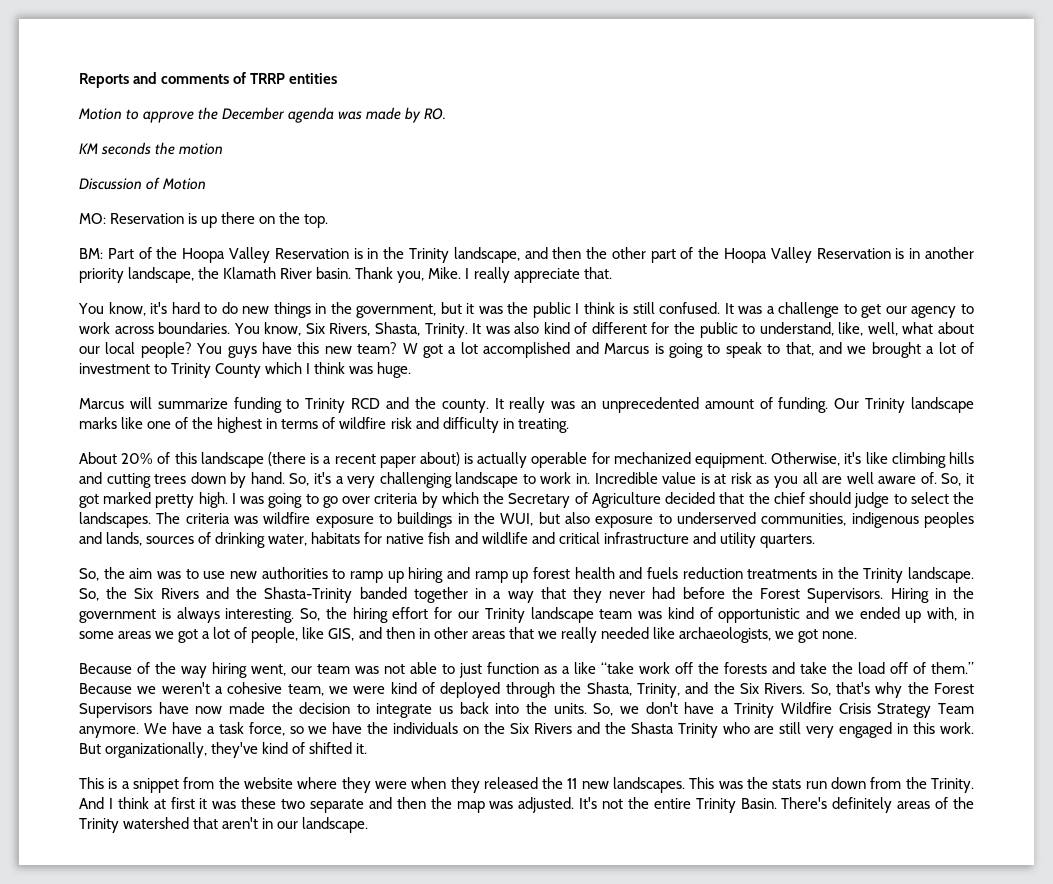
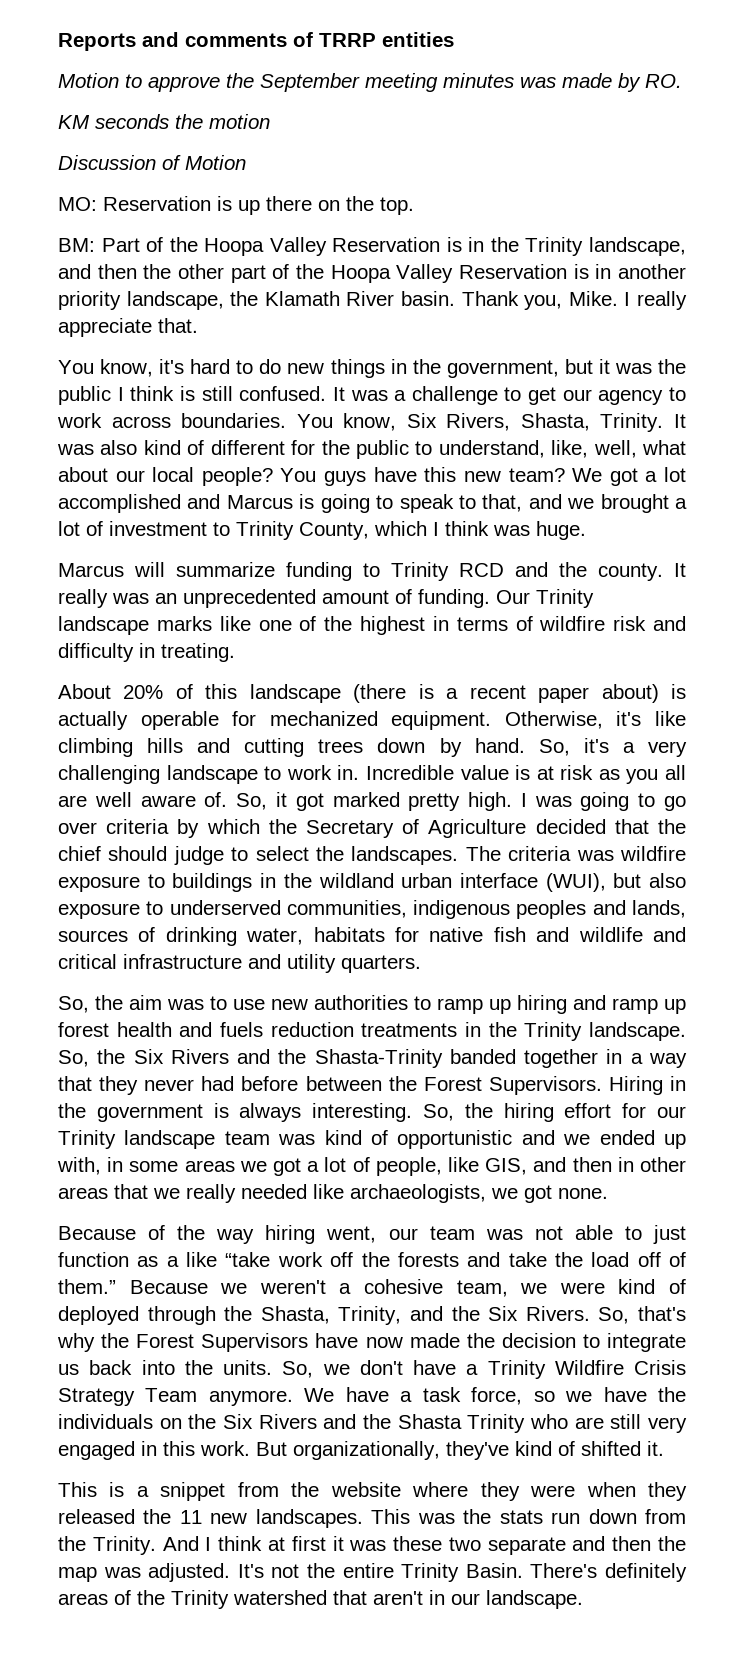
[222,107,335,123] December agenda -> [260,73,514,92] September meeting minutes
[402,343,418,354] W -> [572,468,603,482] We
[215,363,262,378] County -> [299,522,369,540] County,
[500,513,534,526] WUI, -> [318,873,606,892] wildland urban interface (WUI),
(725, 593) none -> [305,1076,382,1091] between

